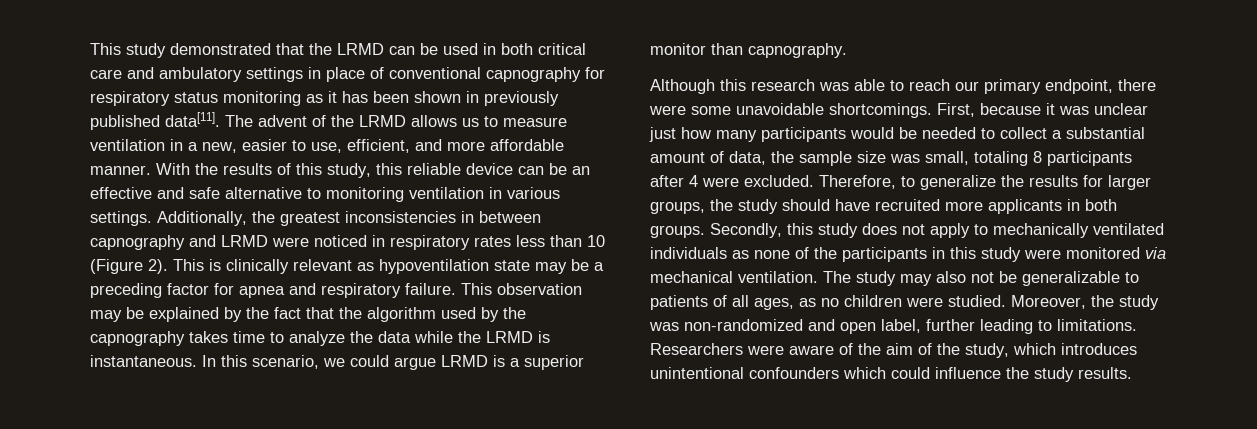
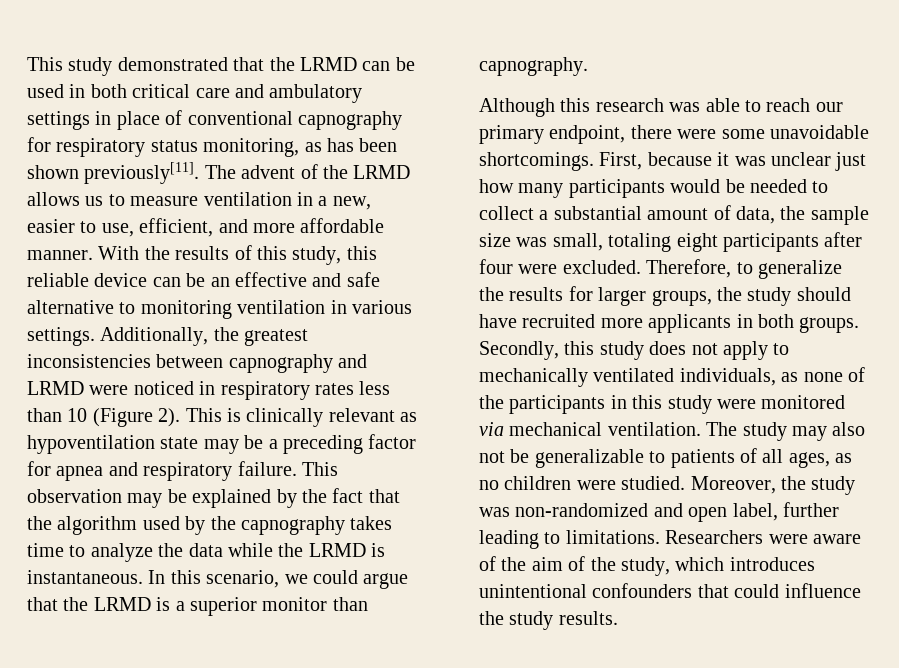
[223,91,559,106] [90,112,220,130] monitoring as it has been shown in previously published data[11]. -> [203,138,398,157] [27,162,200,184] monitoring, as has been shown previously[11].
[461,211,474,223] in -> (151, 361) none
(436, 363) none -> [27,597,89,611] that the
[1033,151,1042,163] 8 -> [676,233,718,252] eight
[689,175,698,187] 4 -> [479,259,513,274] four
[650,247,727,259] individuals -> [679,368,776,386] individuals,
[843,367,886,379] which -> [697,584,729,598] that

